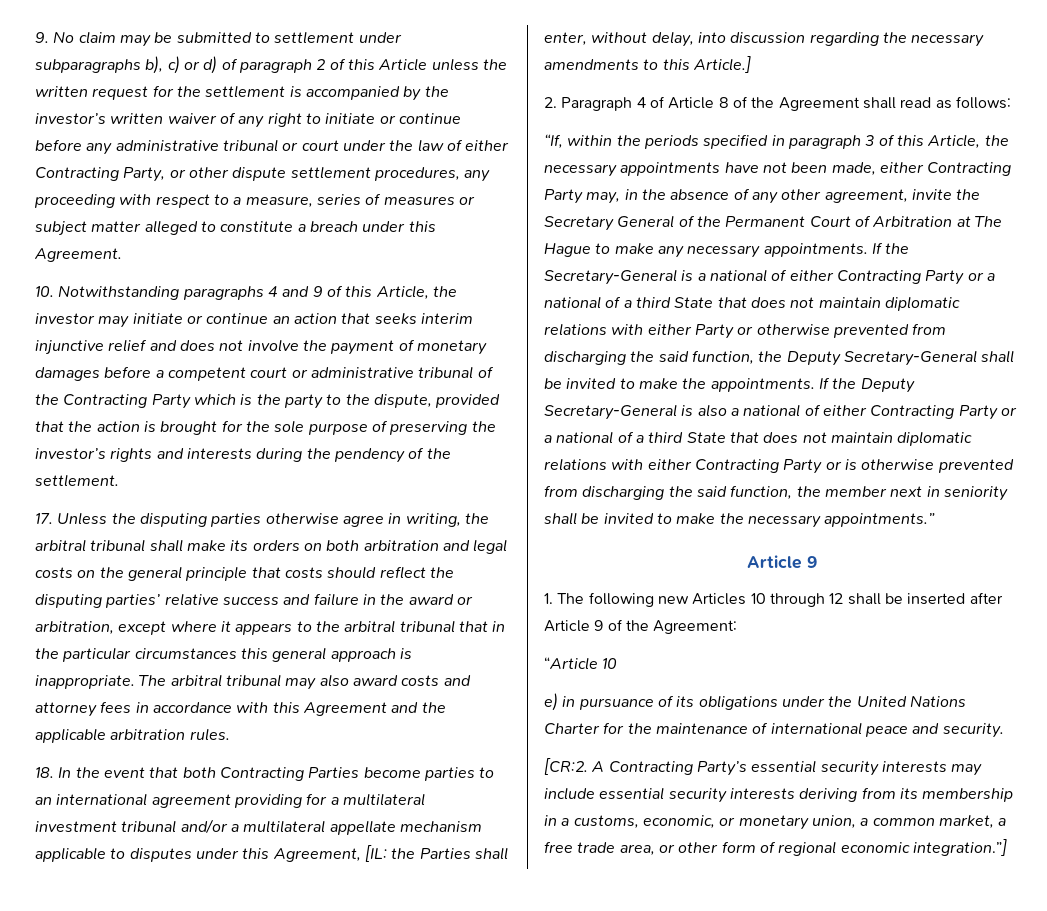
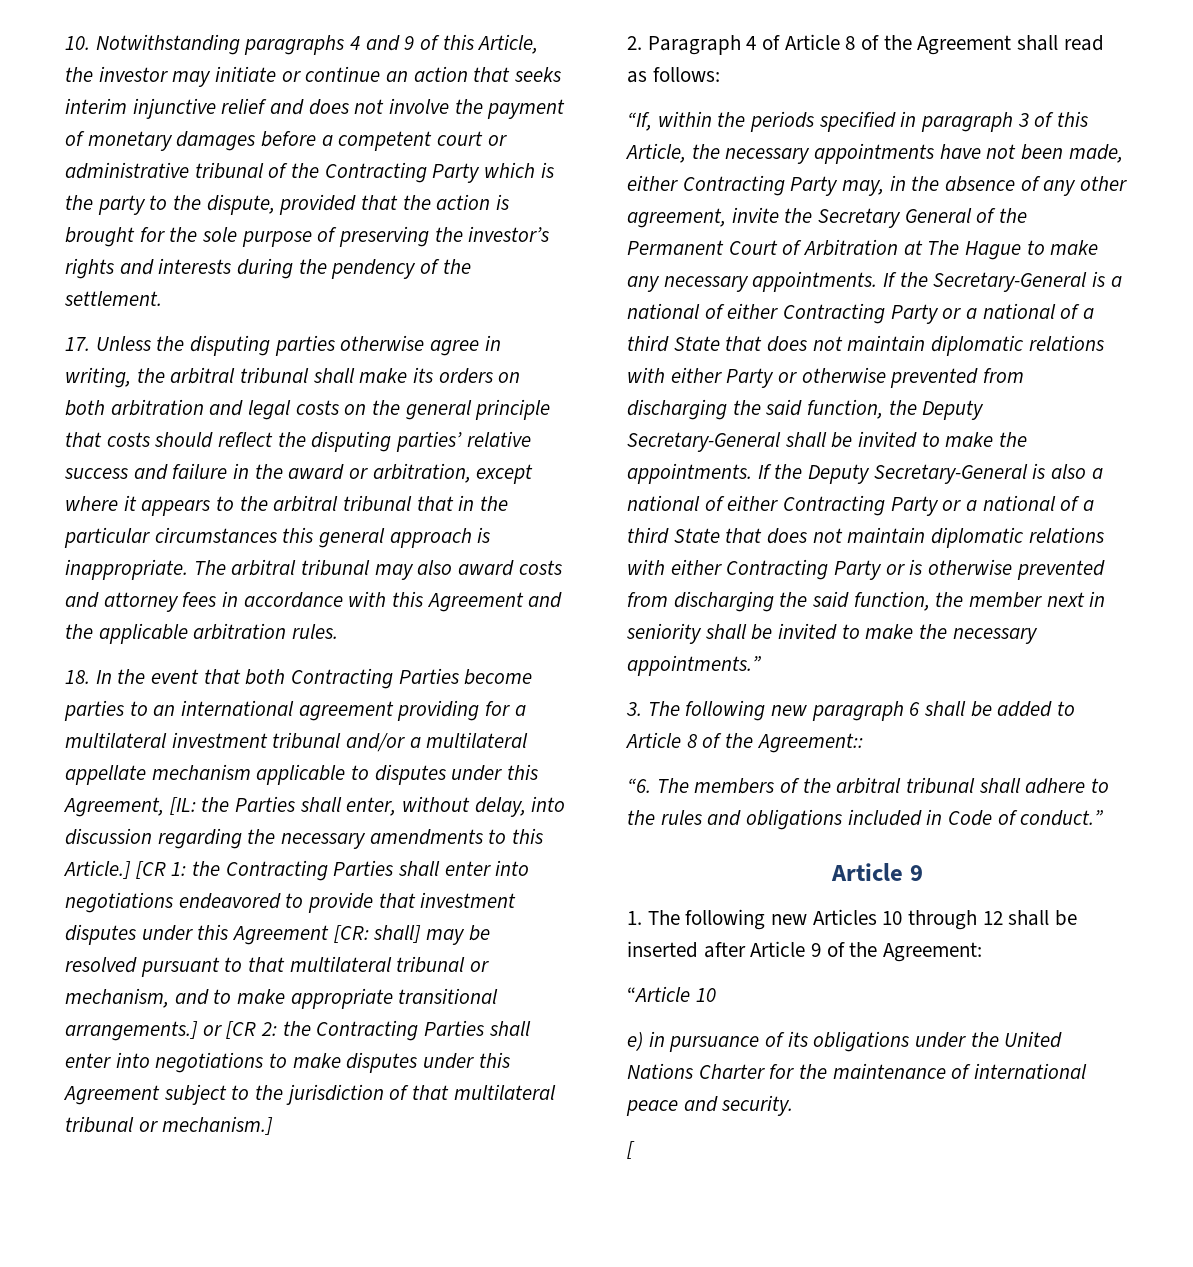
[35,31,402,47] [35,56,507,74] [35,85,449,101] [35,112,461,128] [35,139,510,155] [35,166,491,182] [34,193,475,208] [35,220,436,236] [34,248,122,262] 9. No claim may be submitted to settlement under subparagraphs b), c) or d) of paragraph 2 of this Article unless the written request for the settlement is accompanied by the investor’s written waiver of any right to initiate or continue before any administrative tribunal or court under the law of either Contracting Party, or other dispute settlement procedures, any proceeding with respect to a measure, series of measures or subject matter alleged to constitute a breach under this Agreement. // -> (65, 43) none
(751, 64) none -> [135,860,530,881] [65,892,517,913] [65,924,490,945] [65,956,490,977] [65,988,499,1009] [65,1020,531,1041] [65,1052,510,1073] [63,1084,556,1105] [65,1116,274,1135] [CR 1: the Contracting Parties shall enter into negotiations endeavored to provide that investment disputes under this Agreement [CR: shall] may be resolved pursuant to that multilateral tribunal or mechanism, and to make appropriate transitional arrangements.] or [CR 2: the Contracting Parties shall enter into negotiations to make disputes under this Agreement subject to the jurisdiction of that multilateral tribunal or mechanism.]
(936, 520) none -> [626,700,1076,721] [625,732,863,753] [627,777,1110,794] [627,809,1104,830] // 3. The following new paragraph 6 shall be added to Article 8 of the Agreement:: // “6. The members of the arbitral tribunal shall adhere to the rules and obligations included in Code of conduct.”
[544,758,983,776] [544,787,1014,803] [544,815,1007,830] [544,839,1007,856] [CR:2. A Contracting Party’s essential security interests may include essential security interests deriving from its membership in a customs, economic, or monetary union, a common market, a free trade area, or other form of regional economic integration.”] -> [627,1141,635,1159] [

